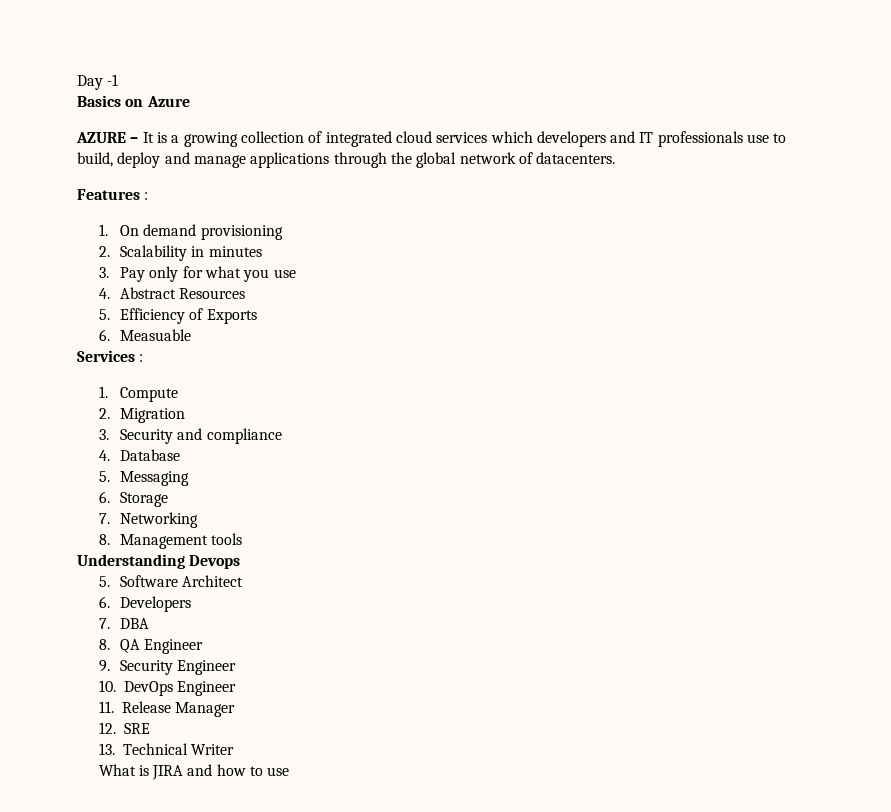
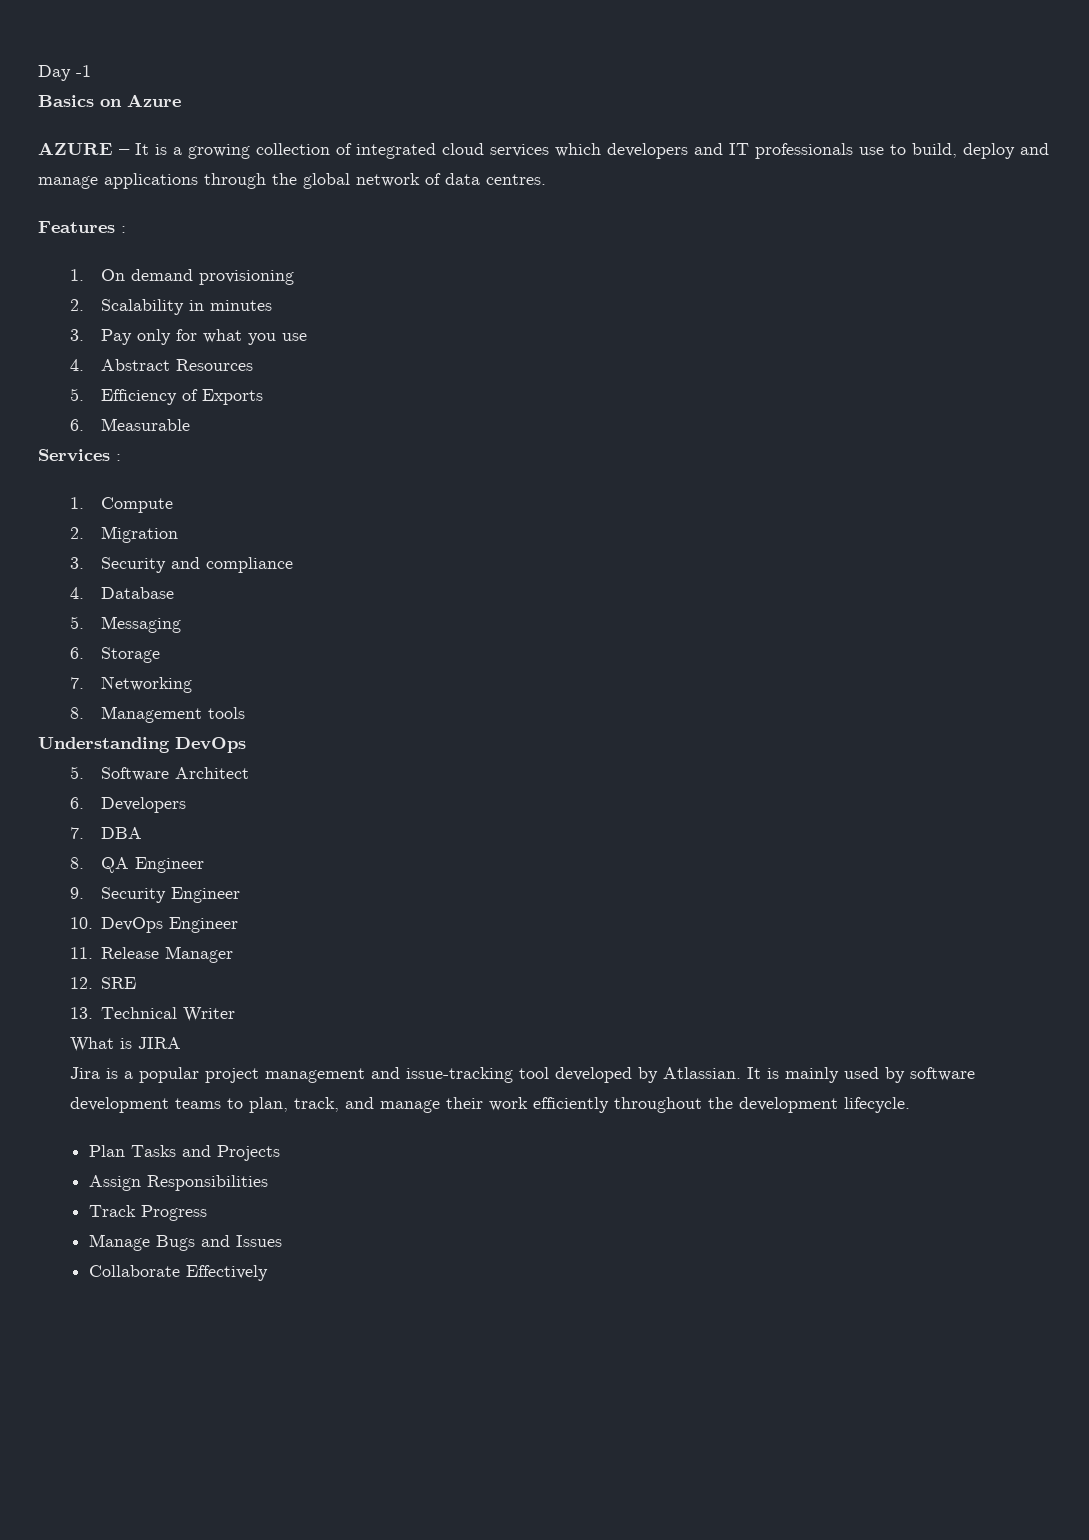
[536,152,616,164] datacenters. -> [445,173,546,185] data centres.
[120,329,192,341] Measuable -> [101,418,191,431] Measurable
[189,555,241,569] Devops -> [175,737,246,753] DevOps
[187,764,290,776] and how to use -> [69,1067,975,1083] [69,1097,910,1113] [88,1145,280,1161] [88,1175,268,1191] [88,1205,207,1221] [88,1234,282,1251] [88,1265,268,1281] // Jira is a popular project management and issue-tracking tool developed by Atlassian. It is mainly used by software development teams to plan, track, and manage their work efficiently throughout the development lifecycle. // Plan Tasks and Projects // Assign Responsibilities // Track Progress // Manage Bugs and Issues // Collaborate Effectively

